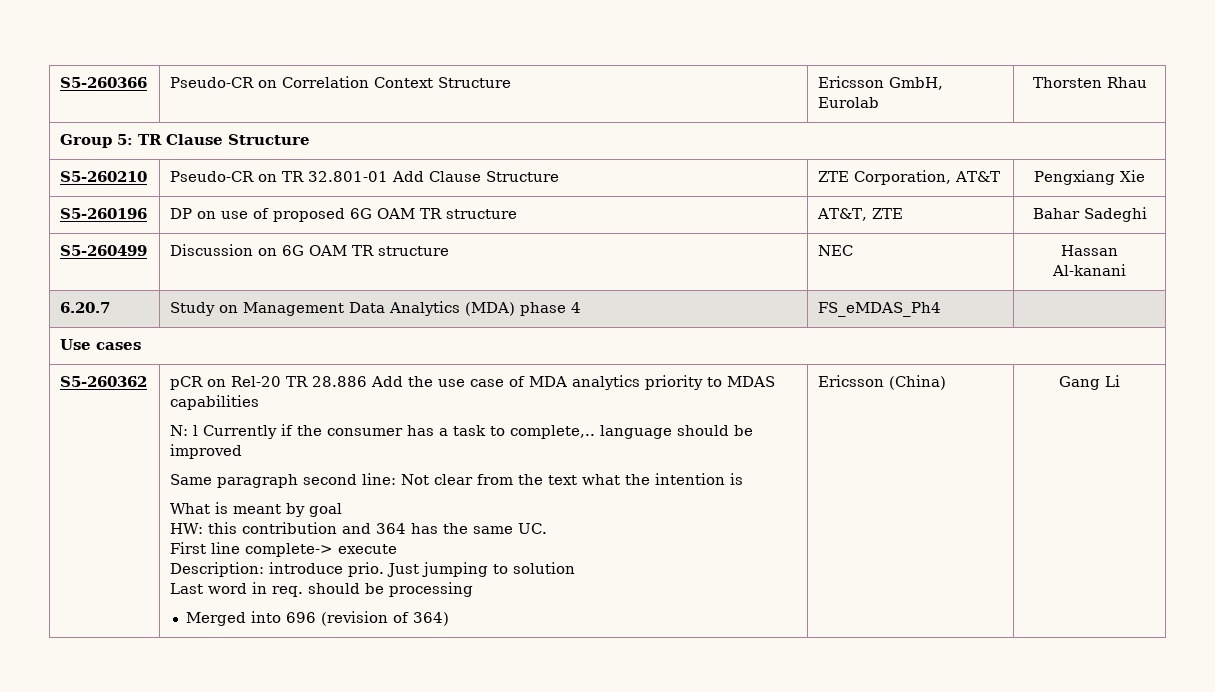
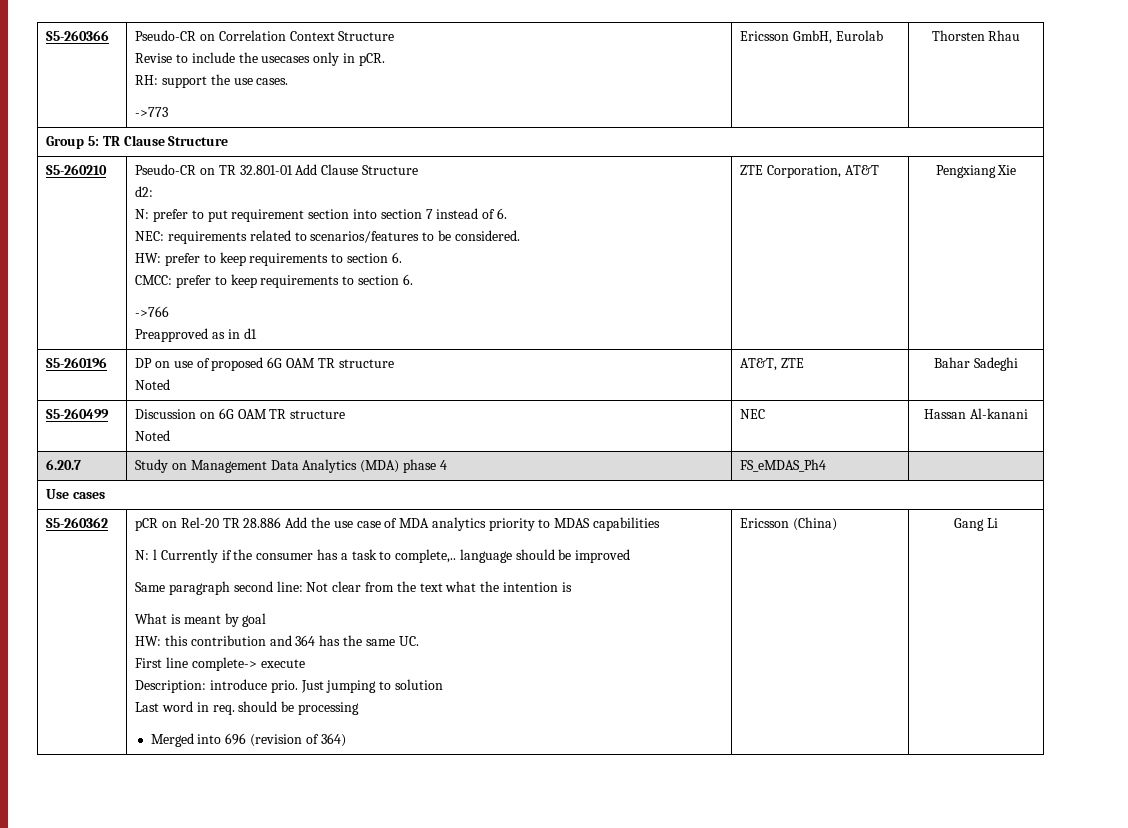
(512, 82) none -> [135,52,385,66] [135,74,289,88] [135,107,169,117] // Revise to include the usecases only in pCR. // RH: support the use cases. // ->773
(560, 176) none -> [135,186,154,197] [135,208,507,222] [135,230,520,244] [135,252,402,266] [135,274,413,288] [135,306,170,317] [135,328,257,342] // d2: // N: prefer to put requirement section into section 7 instead of 6. // NEC: requirements related to scenarios/features to be considered. // HW: prefer to keep requirements to section 6. // CMCC: prefer to keep requirements to section 6. // ->766 // Preapproved as in d1
(518, 214) none -> [135,379,171,390] // Noted
(450, 251) none -> [135,430,171,441] // Noted

